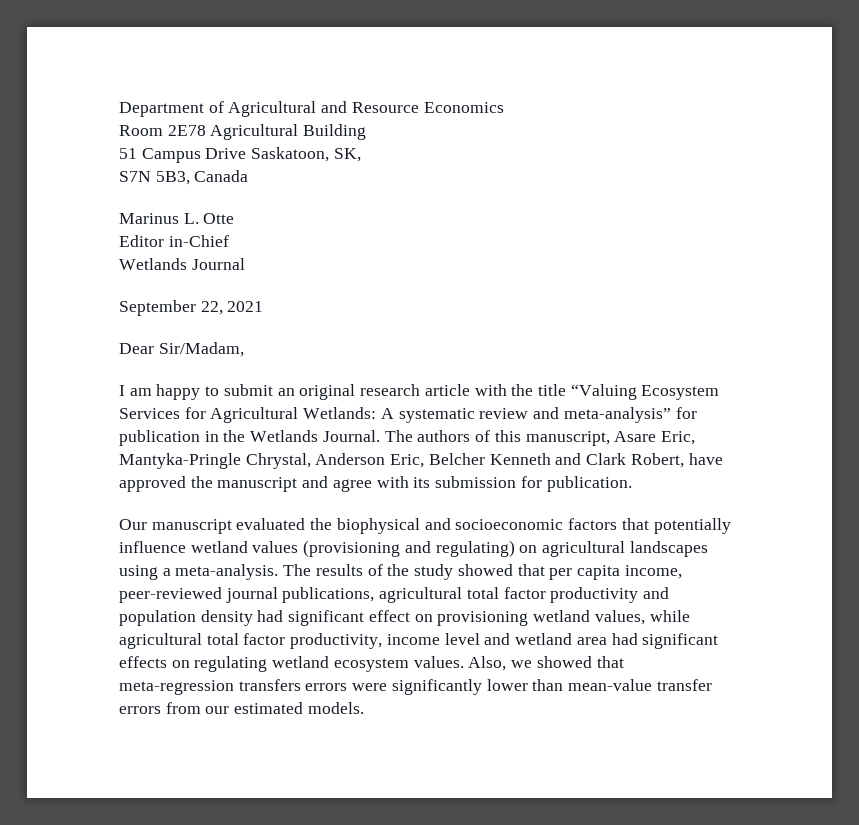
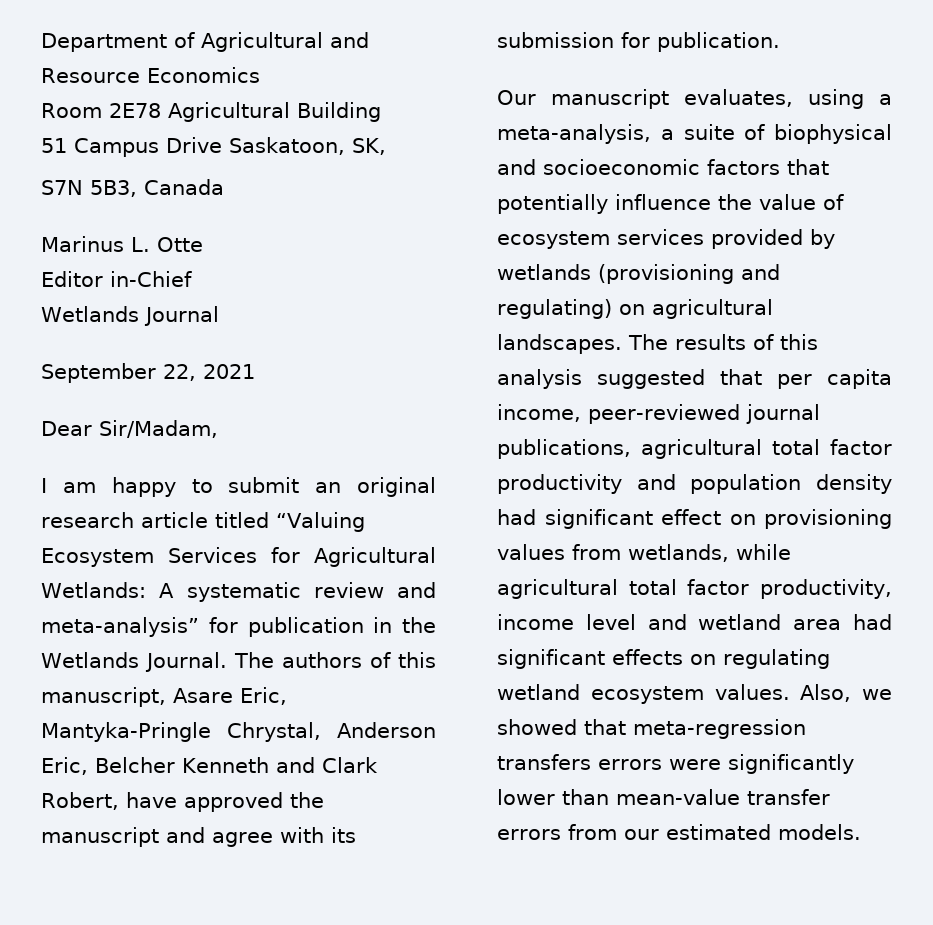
[474,384,566,396] with the title -> [215,512,269,528] titled
[236,518,333,530] evaluated the -> [684,89,892,109] [497,124,766,144] evaluates, using a meta-analysis, a suite of
[190,541,299,553] wetland values -> [718,194,844,210] [497,229,835,249] [497,264,591,280] the value of ecosystem services provided by wetlands
[629,541,708,557] [119,564,513,580] landscapes using a meta-analysis. The results of the study showed -> [497,334,818,354] [497,369,705,389] landscapes. The results of this analysis suggested
[533,610,645,625] wetland values, -> [497,544,729,562] values from wetlands,

